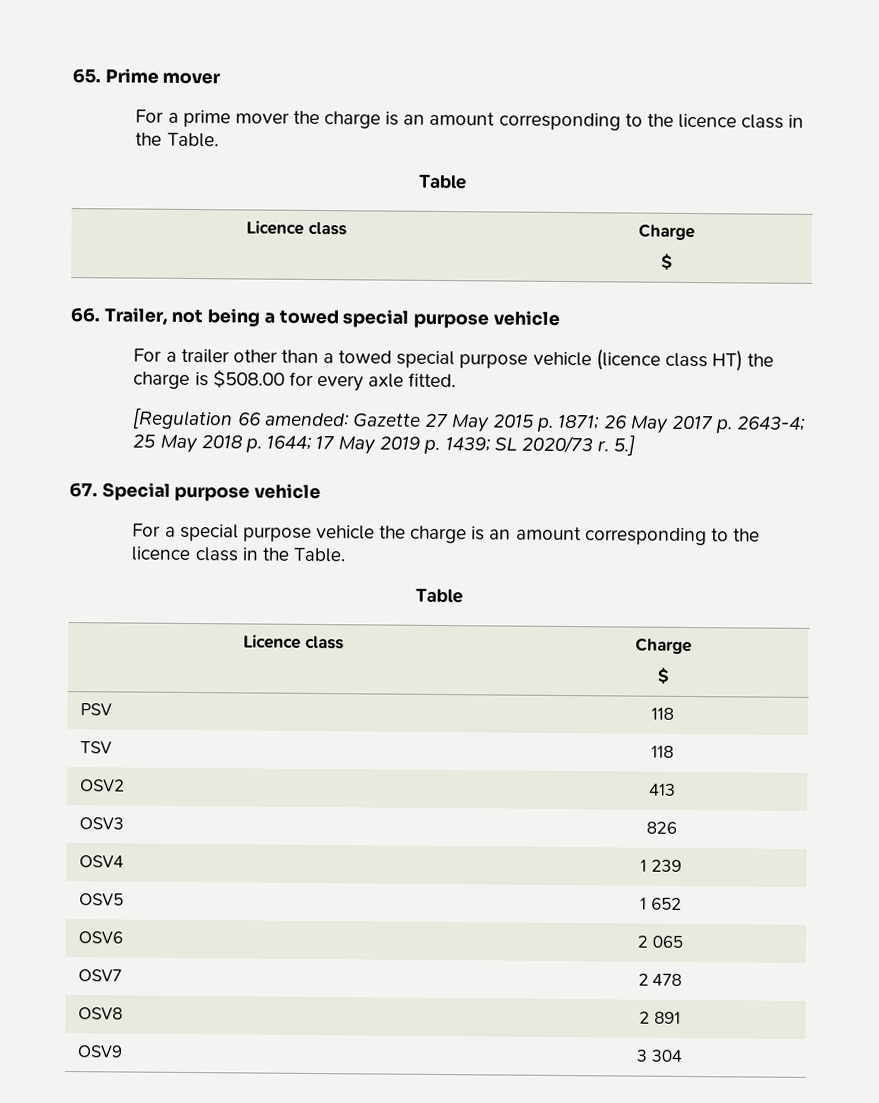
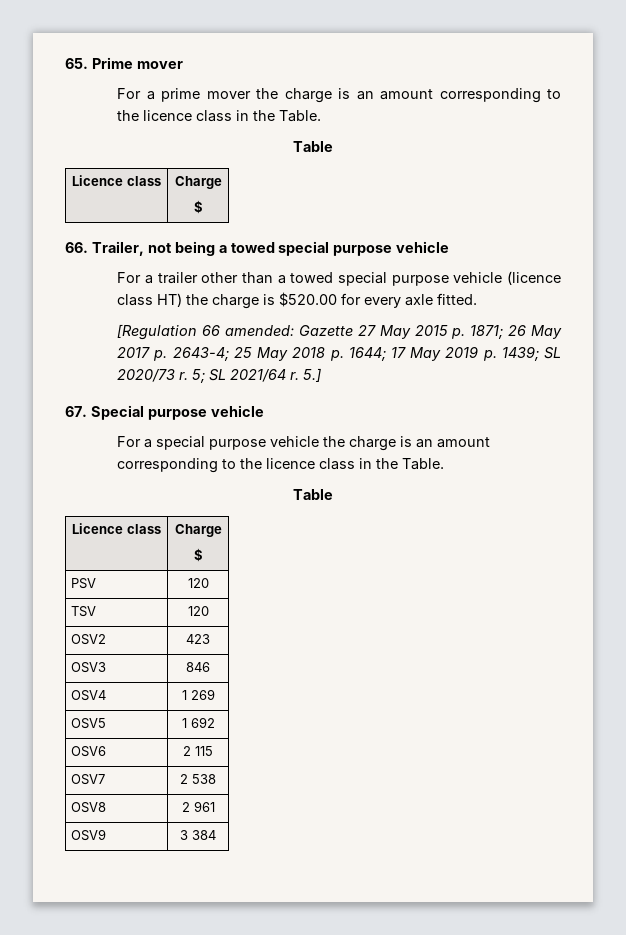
[212,369,285,389] $508.00 -> [279,292,338,307] $520.00
(609, 446) none -> [192,369,300,383] 5; SL 2021/64 r.
[650,707,674,720] 118 -> [187,578,209,588] 120
[650,745,674,758] 118 -> [187,606,209,616] 120
[648,783,676,796] 413 -> [186,634,210,644] 423
[645,821,677,834] 826 -> [186,662,210,672] 846
[650,859,682,872] 239 -> [190,689,215,700] 269
[650,897,682,910] 652 -> [190,717,215,728] 692
[651,935,683,948] 065 -> [195,746,213,756] 115
[652,973,683,986] 478 -> [192,774,216,784] 538
[653,1011,681,1024] 891 -> [193,801,215,812] 961
[650,1049,683,1062] 304 -> [192,830,216,840] 384

